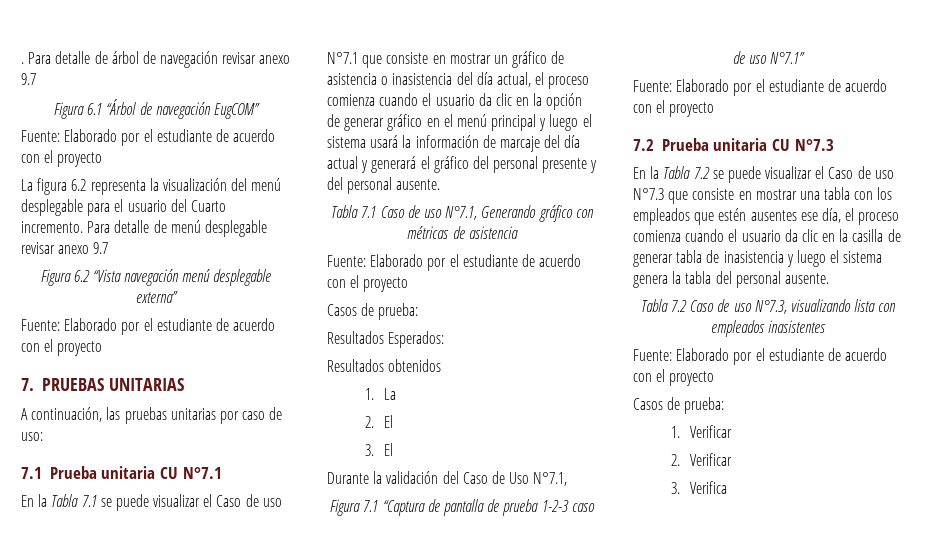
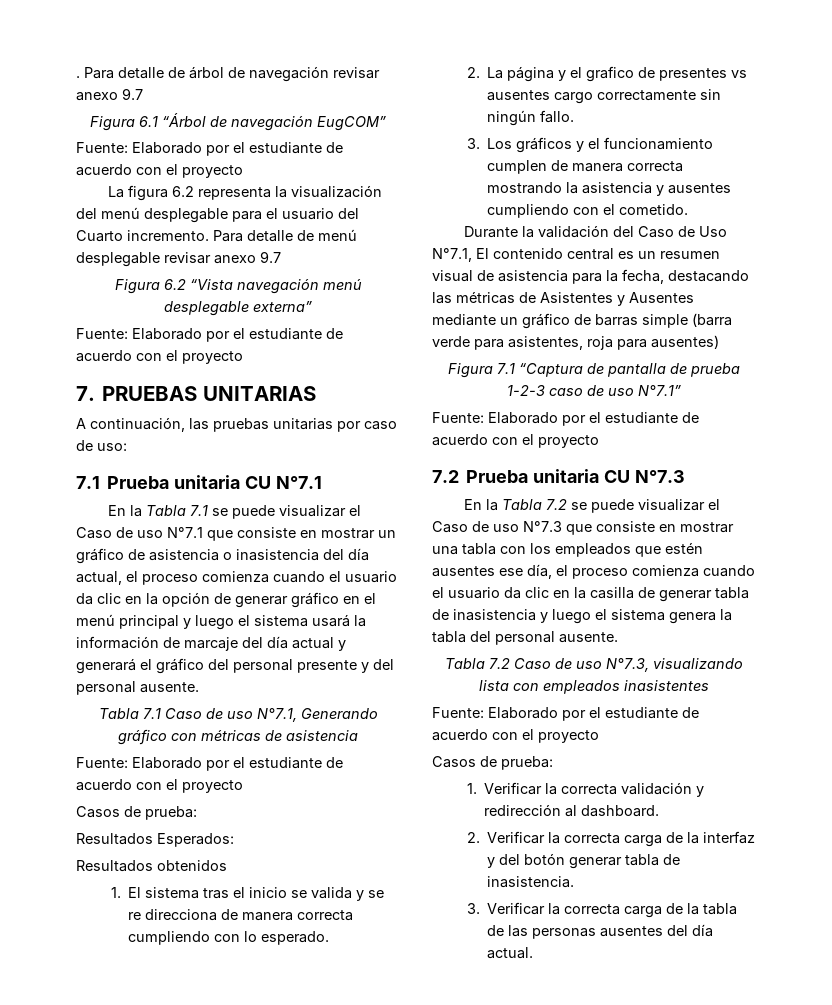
[383,388,396,400] [364,415,393,428] [364,443,393,456] La // 2. El // 3. El -> [128,887,385,901] [128,909,354,921] [128,931,330,945] [466,66,748,82] [487,89,722,104] [487,110,575,126] [466,137,714,153] [487,160,684,174] [487,182,732,196] [487,204,689,218] El sistema tras el inicio se valida y se re direcciona de manera correcta cumpliendo con lo esperado. // 2. La página y el grafico de presentes vs ausentes cargo correctamente sin ningún fallo. // 3. Los gráficos y el funcionamiento cumplen de manera correcta mostrando la asistencia y ausentes cumpliendo con el cometido.
(568, 479) none -> [476,248,720,260] [432,269,749,284] [432,291,694,306] [432,313,732,329] [432,335,719,350] El contenido central es un resumen visual de asistencia para la fecha, destacando las métricas de Asistentes y Ausentes mediante un gráfico de barras simple (barra verde para asistentes, roja para ausentes)
[670,453,732,466] [670,481,727,494] // 2. Verificar // 3. Verifica -> [545,782,705,797] [484,804,660,817] [466,831,756,847] [487,853,681,869] [487,876,575,888] [466,902,738,918] [487,924,714,939] [487,947,534,959] la correcta validación y redirección al dashboard. // 2. Verificar la correcta carga de la interfaz y del botón generar tabla de inasistencia. // 3. Verificar la correcta carga de la tabla de las personas ausentes del día actual.

